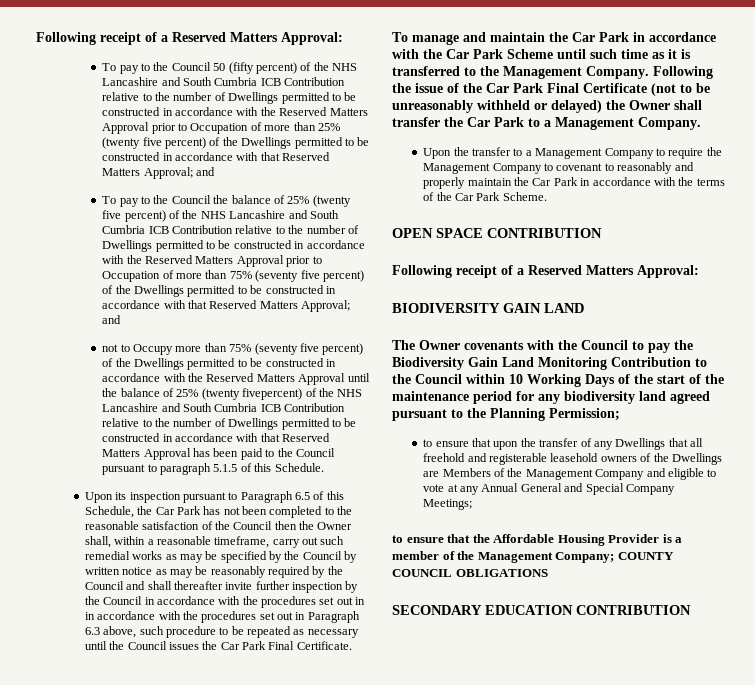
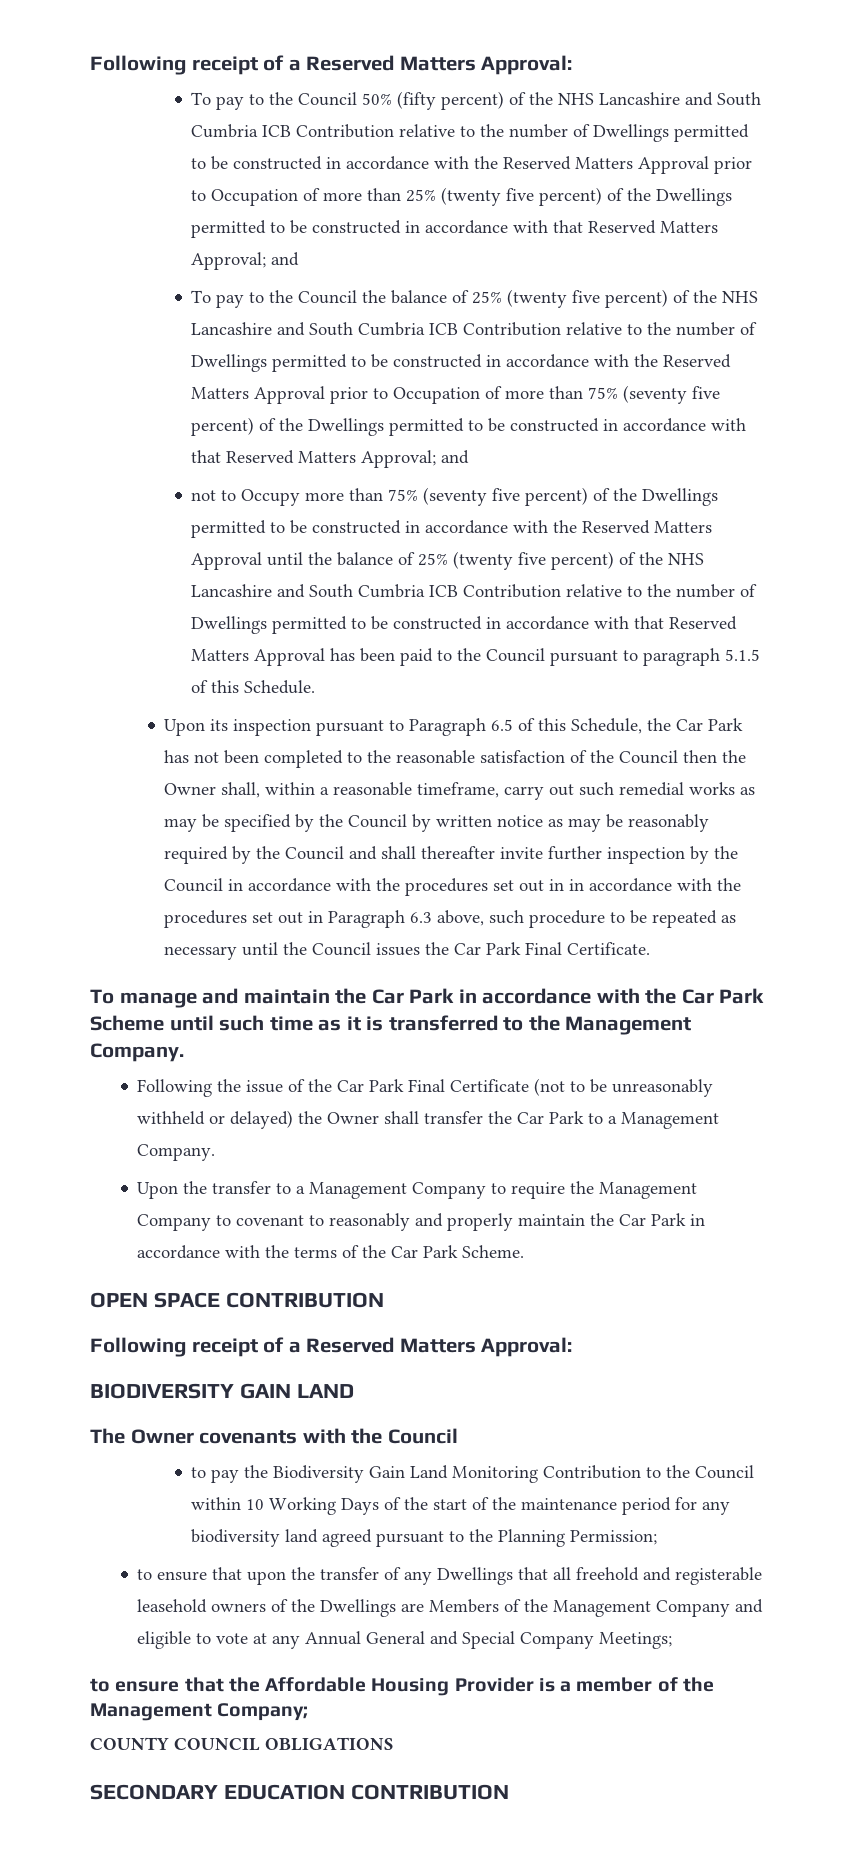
[213,63,226,71] 50 -> [362,93,393,105] 50%
[242,388,303,400] fivepercent) -> [518,551,615,570] five percent)
(649, 72) none -> (184, 1052) //
(628, 345) none -> (458, 1436) //
(615, 557) none -> (309, 1712) //

